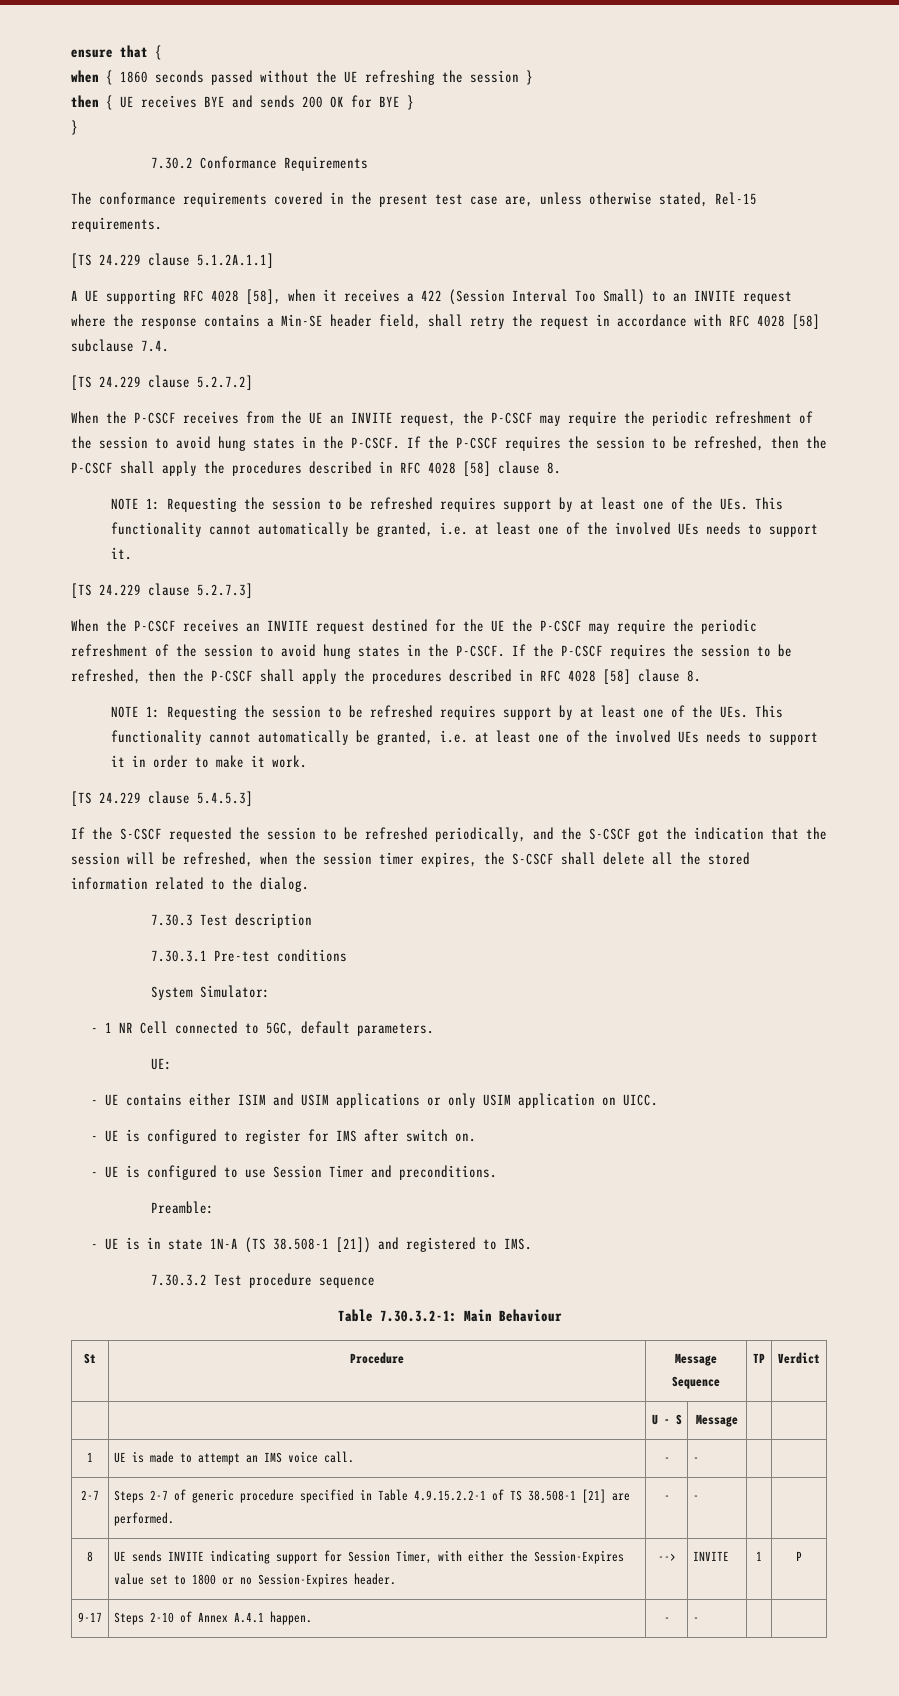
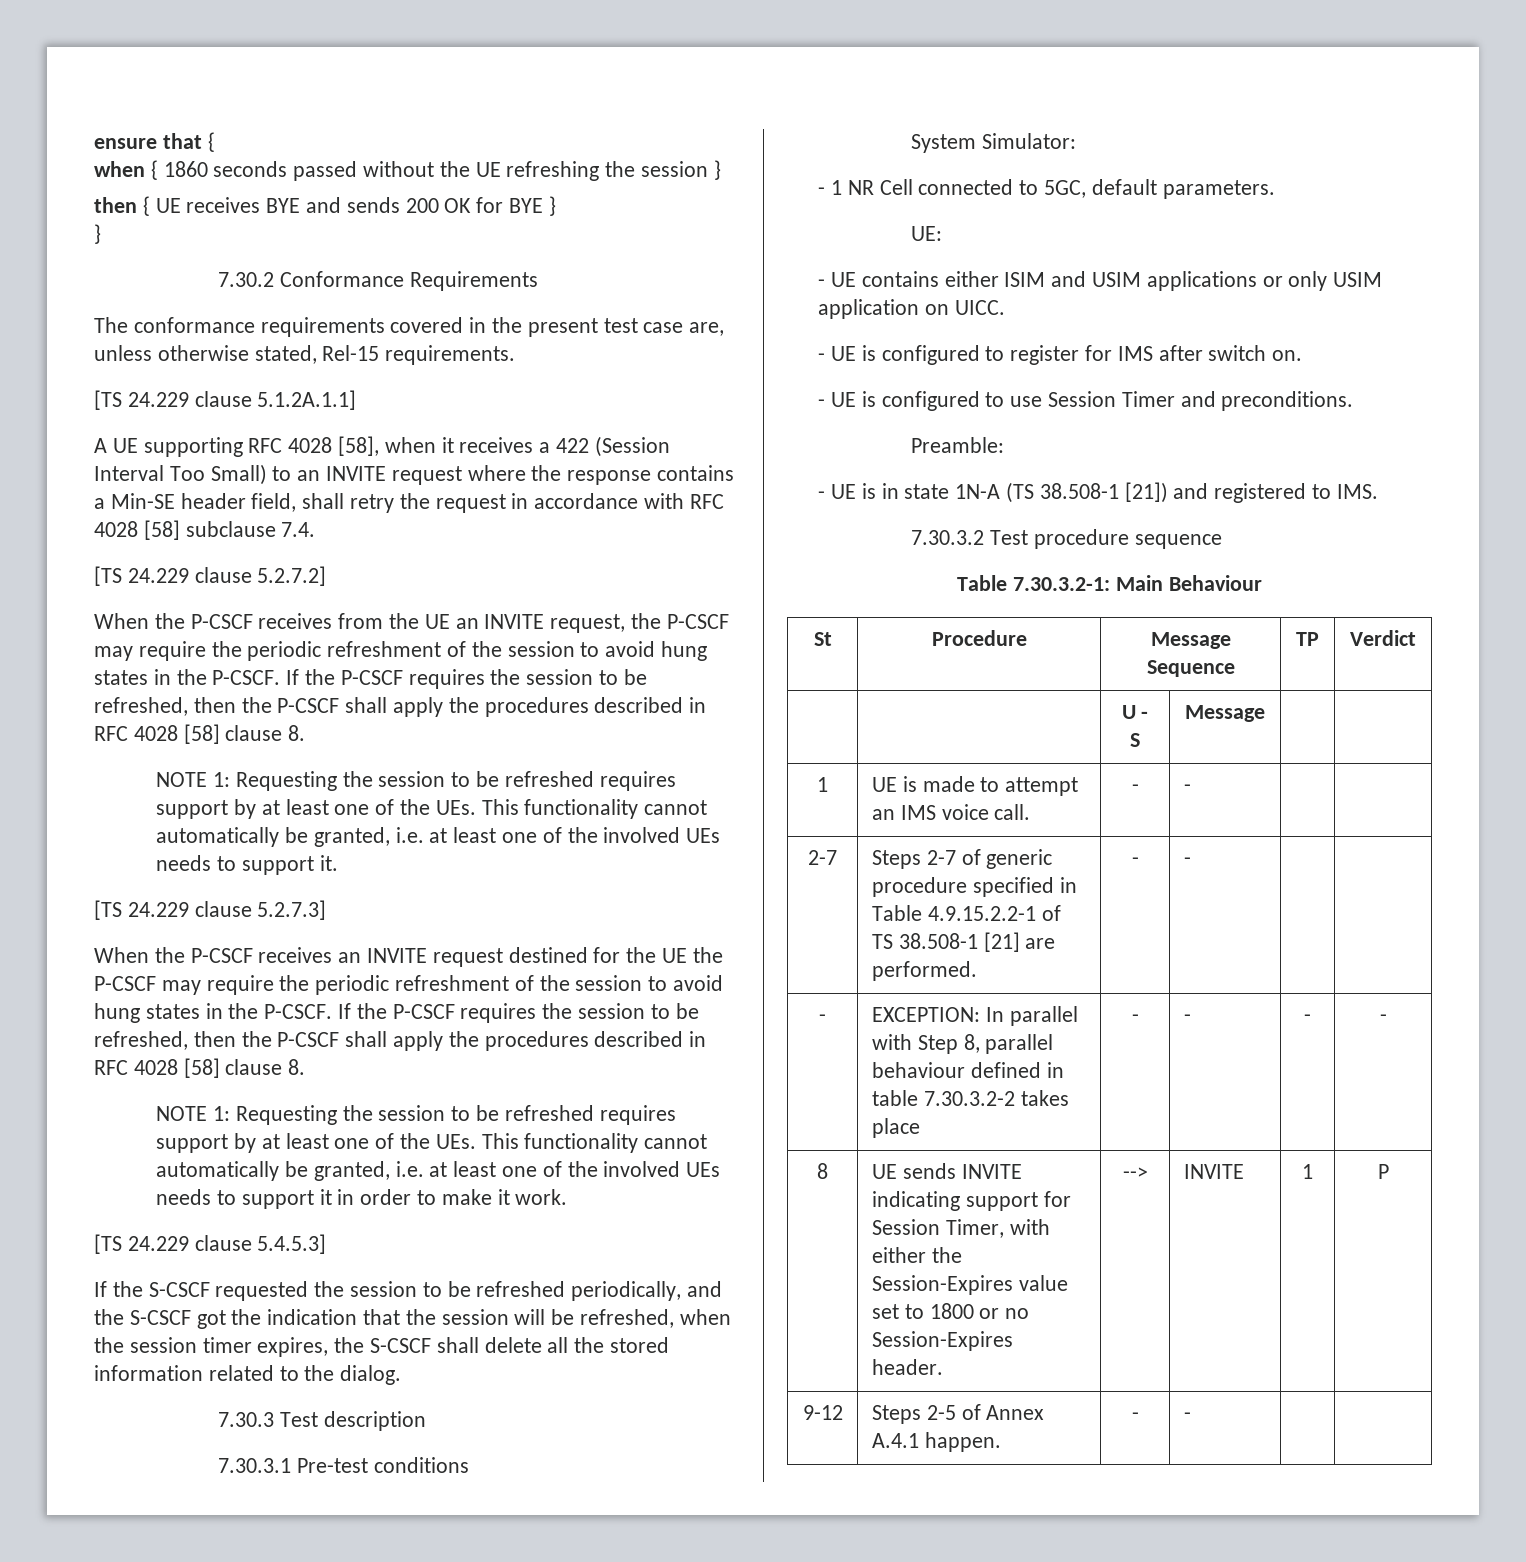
(700, 1497) none -> [819,1014,826,1022] [871,1006,1078,1026] [871,1034,1054,1054] [871,1062,1064,1078] [871,1090,1069,1106] [871,1118,920,1138] [1131,1014,1139,1022] [1183,1014,1191,1022] [1304,1014,1311,1022] [1379,1014,1387,1022] // - | EXCEPTION: In parallel with Step 8, parallel behaviour defined in table 7.30.3.2-2 takes place | - | - | - | -
[78,1612,102,1622] [114,1612,175,1625] 9-17 | Steps 2-10 -> [802,1405,843,1420] [871,1405,956,1424] 9-12 | Steps 2-5

